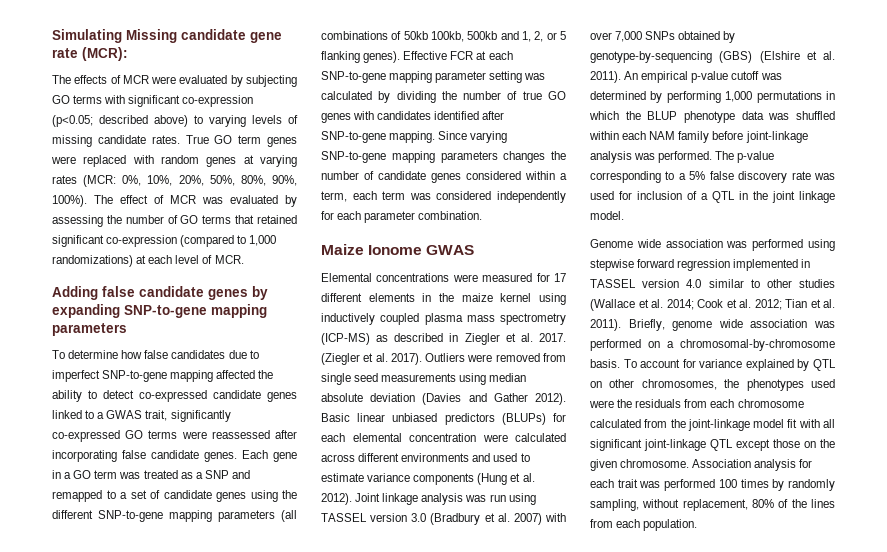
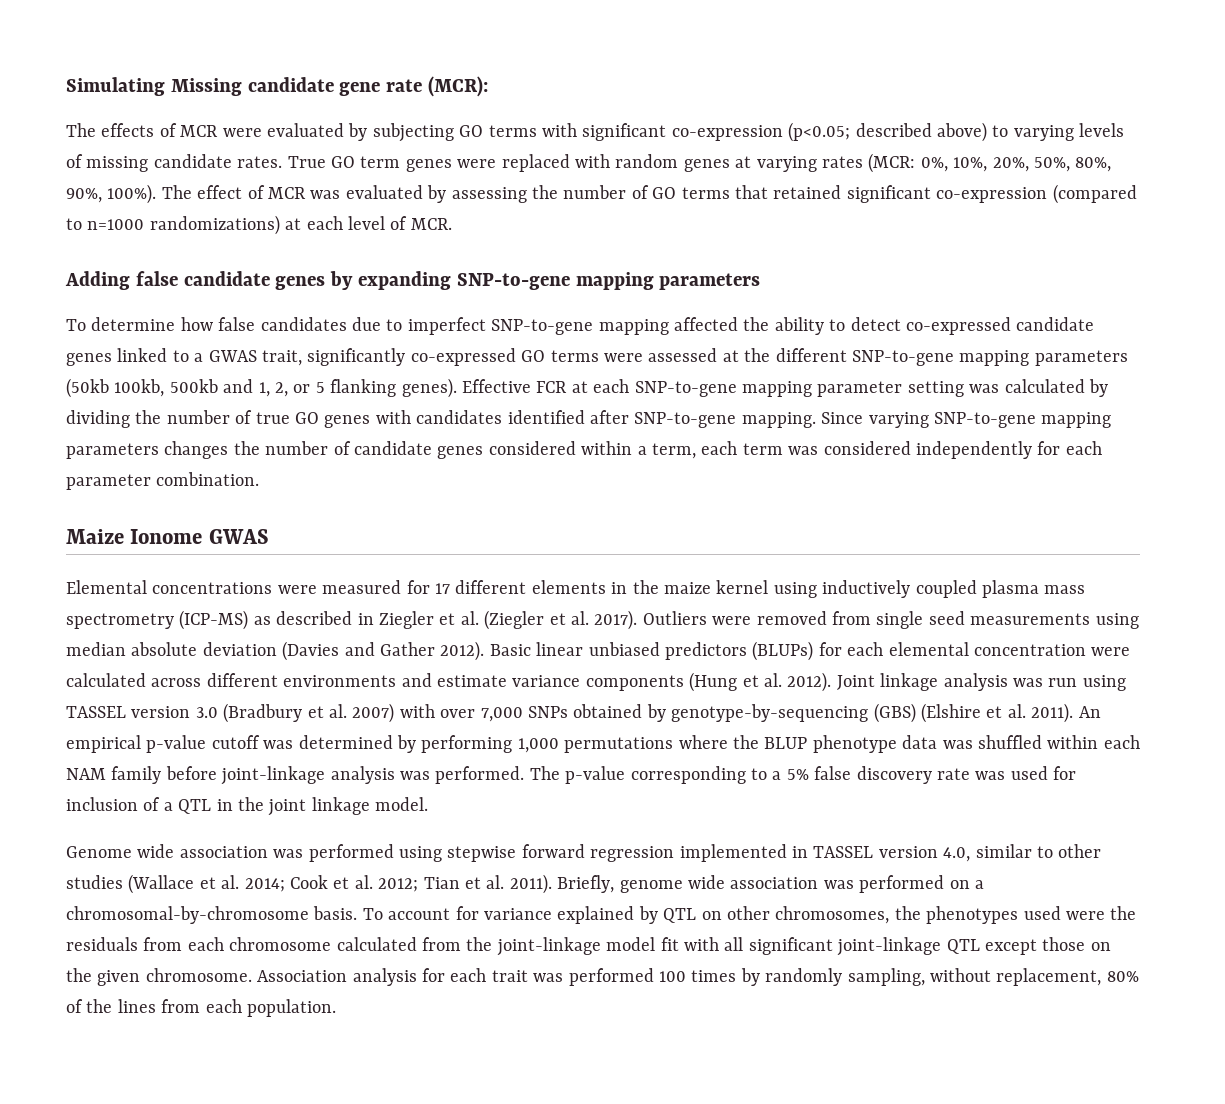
[249,235,277,246] 1,000 -> [87,219,145,230] n=1000
[211,430,297,439] [52,450,297,462] [52,470,250,479] [52,490,278,502] reassessed after incorporating false candidate genes. Each gene in a GO term was treated as a SNP and remapped to a set of candidate genes using -> [648,348,739,362] assessed at
[281,510,297,522] [321,31,428,40] (all combinations of 50kb -> [66,378,109,398] (50kb
[539,333,566,342] 2017. -> (479, 618) none
[493,453,530,462] used to -> (432, 680) none
[826,91,835,100] [589,111,619,120] in which -> [678,735,728,749] where
[686,279,702,288] 4.0 -> [943,847,971,862] 4.0,

